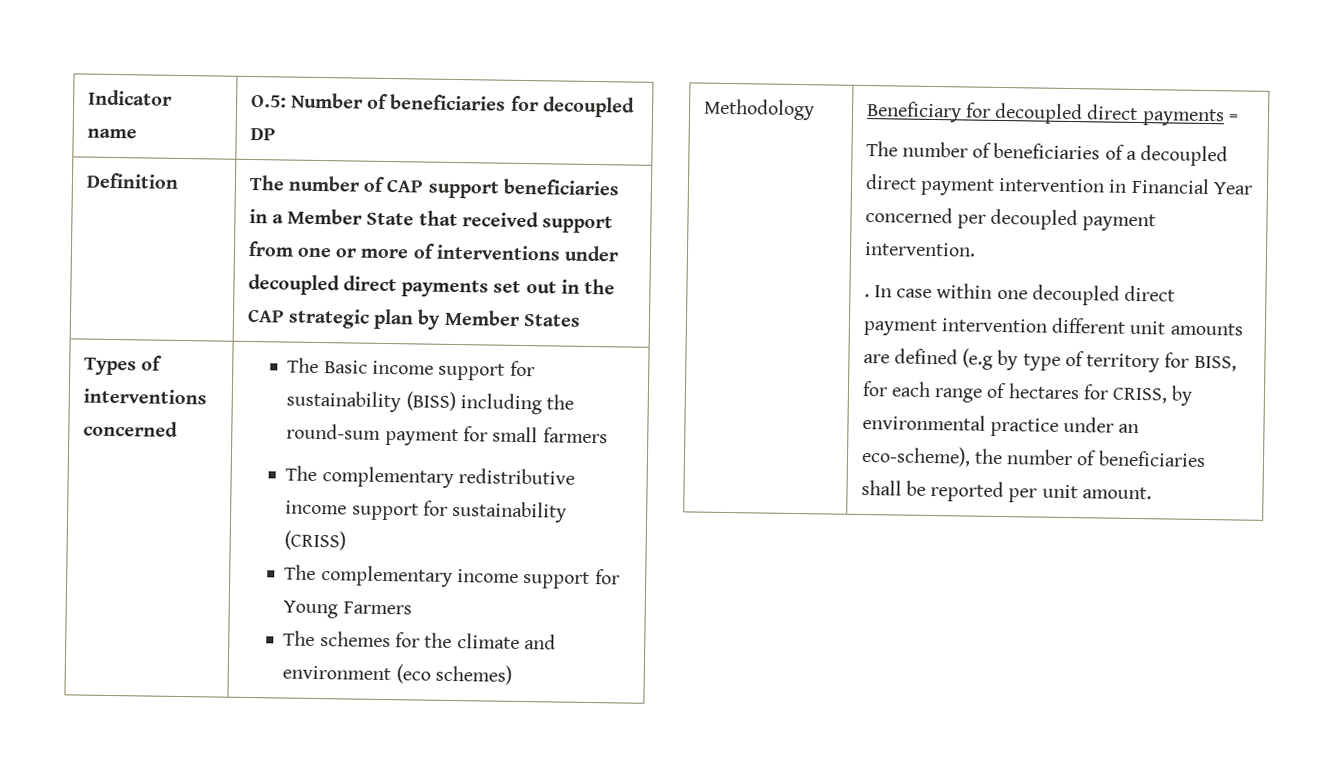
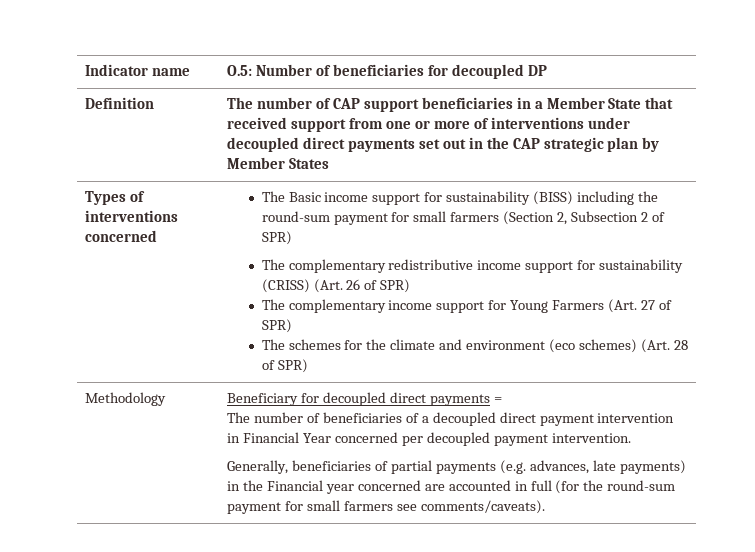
(608, 435) none -> [503,211,665,225] [261,231,292,245] (Section 2, Subsection 2 of SPR)
(347, 540) none -> [313,279,411,293] (Art. 26 of SPR)
(412, 608) none -> [607,299,672,313] [261,319,292,333] (Art. 27 of SPR)
(513, 674) none -> [640,339,688,353] [261,359,308,373] (Art. 28 of SPR)
[863,283,1176,306] [862,317,1244,337] [862,348,1237,373] [861,380,1194,406] [861,413,1140,437] [860,445,1206,468] [860,479,1152,503] . In case within one decoupled direct payment intervention different unit amounts are defined (e.g by type of territory for BISS, for each range of hectares for CRISS, by environmental practice under an eco-scheme), the number of beneficiaries shall be reported per unit amount. -> [227,460,686,474] [227,480,676,494] [227,500,545,514] Generally, beneficiaries of partial payments (e.g. advances, late payments) in the Financial year concerned are accounted in full (for the round-sum payment for small farmers see comments/caveats).

